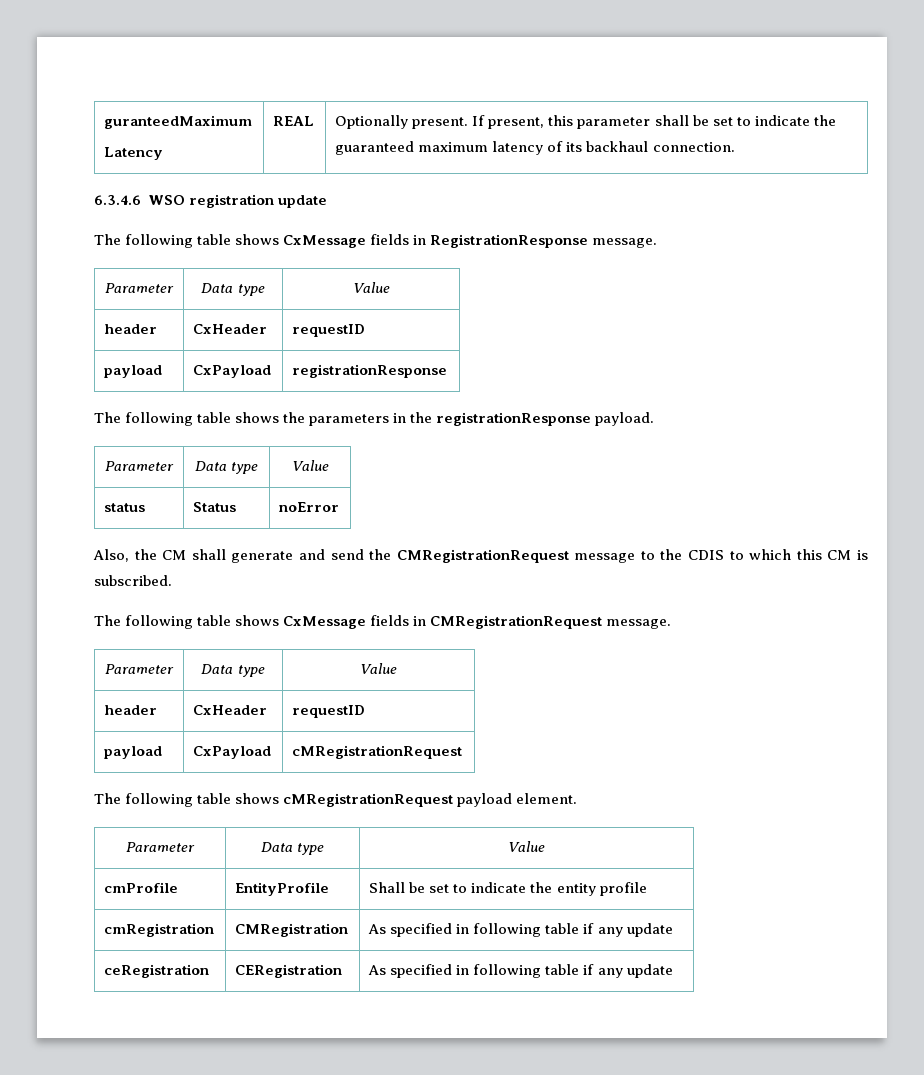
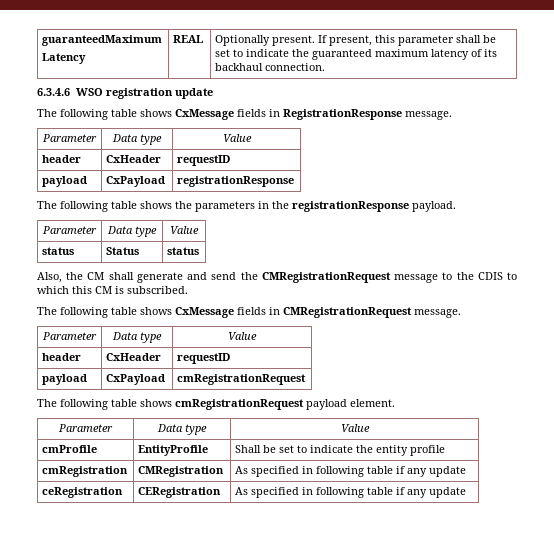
[104,115,253,129] guranteedMaximum -> [42,35,163,46] guaranteedMaximum
[279,502,340,512] noError -> [167,247,200,255] status
[292,745,463,759] [94,793,454,807] cMRegistrationRequest // The following table shows cMRegistrationRequest -> [177,374,307,385] [37,399,304,410] cmRegistrationRequest // The following table shows cmRegistrationRequest

